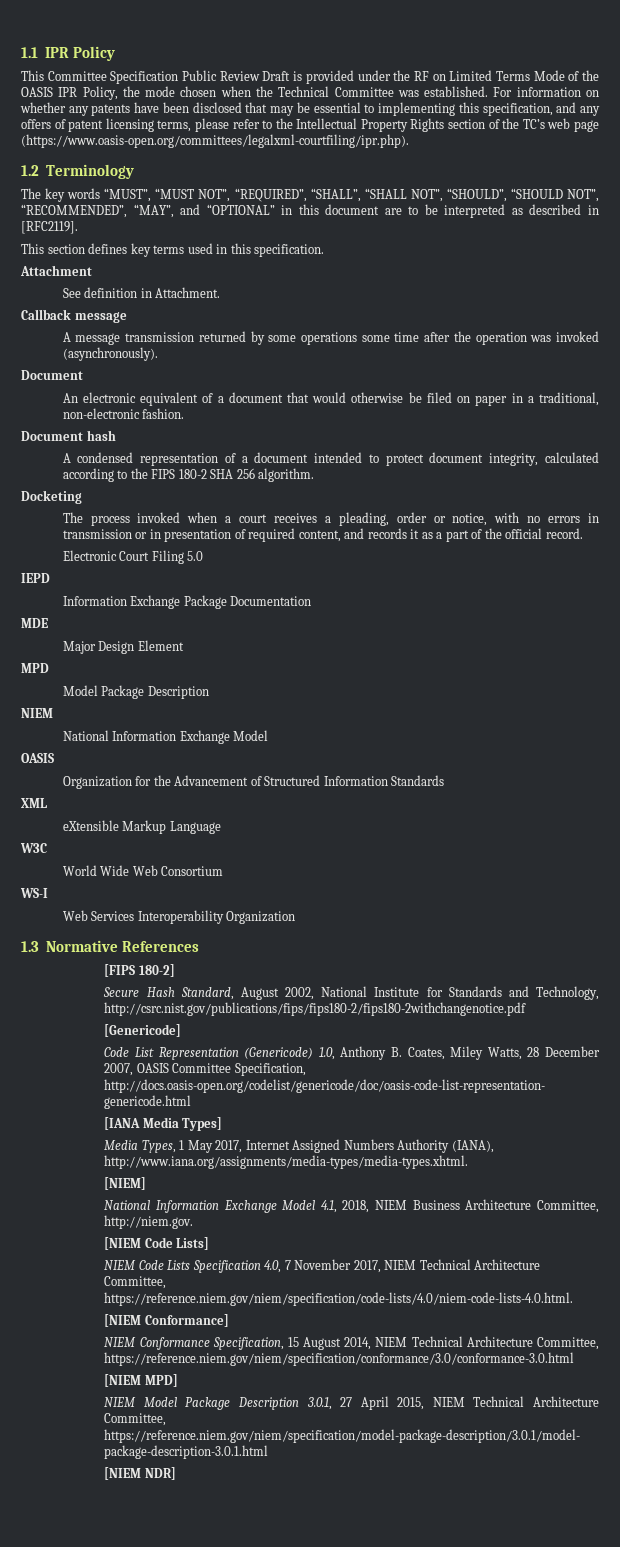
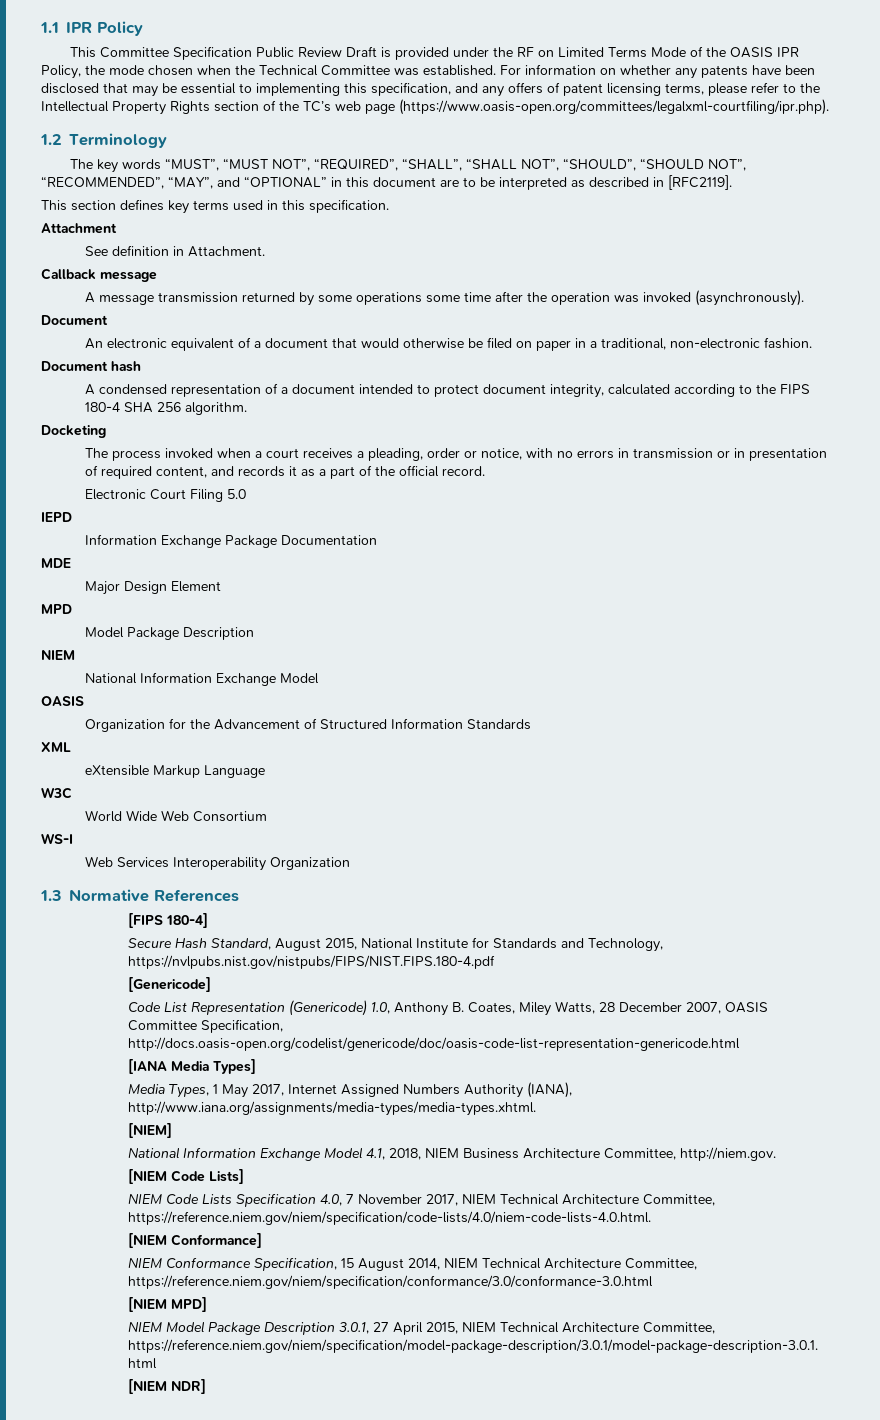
[178,469,207,479] 180-2 -> [84,402,120,412] 180-4
[138,964,175,977] 180-2] -> [166,913,209,928] 180-4]
[284,987,314,1000] 2002, -> [325,938,358,950] 2015,
[104,1002,527,1016] http://csrc.nist.gov/publications/fips/fips180-2/fips180-2withchangenotice.pdf -> [128,955,496,969] https://nvlpubs.nist.gov/nistpubs/FIPS/NIST.FIPS.180-4.pdf

